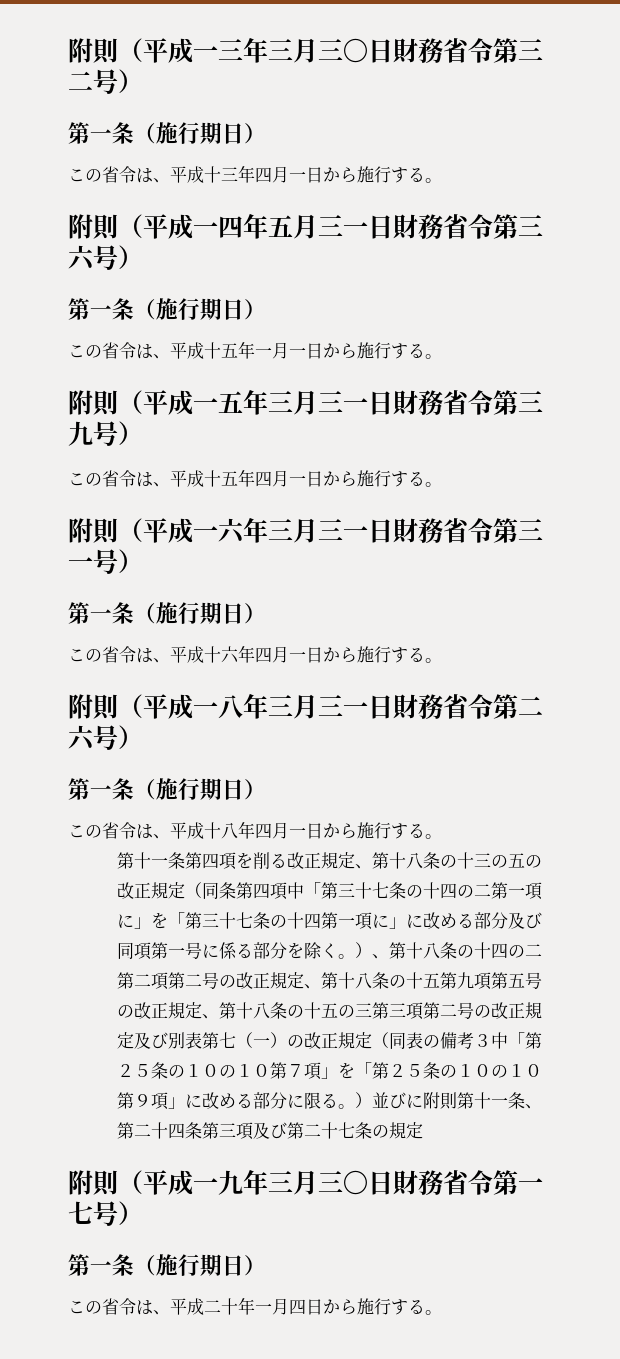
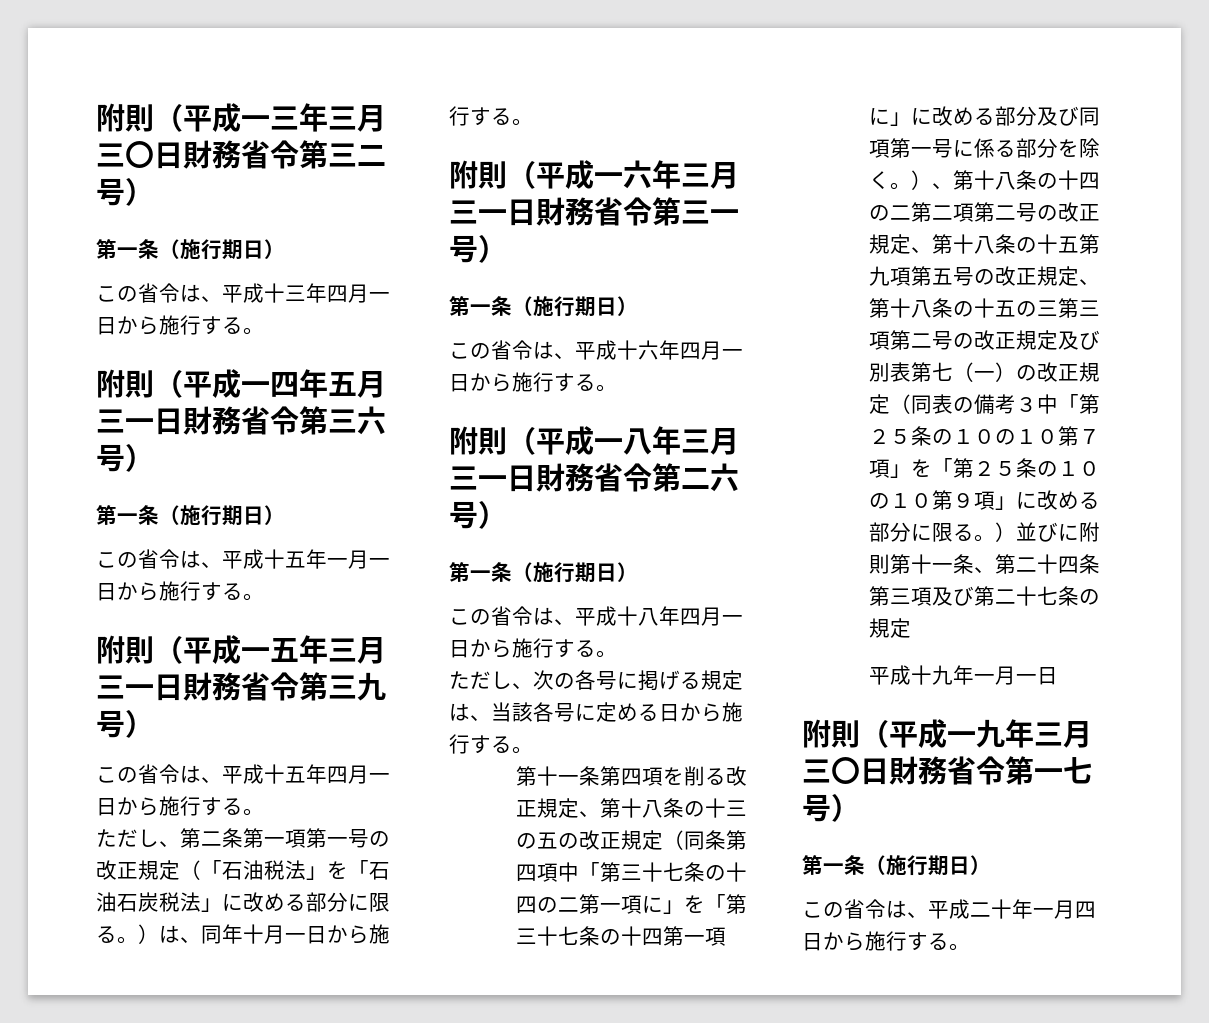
(442, 484) none -> [96,828,390,848] [96,860,390,880] [96,892,390,912] [96,924,390,944] [449,106,533,126] // ただし、第二条第一項第一号の改正規定（「石油税法」を「石油石炭税法」に改める部分に限る。）は、同年十月一日から施行する。
(442, 836) none -> [449,670,743,691] [449,702,743,722] [449,734,533,754] // ただし、次の各号に掲げる規定は、当該各号に定める日から施行する。
(423, 1130) none -> [868,665,1058,685] // 平成十九年一月一日

